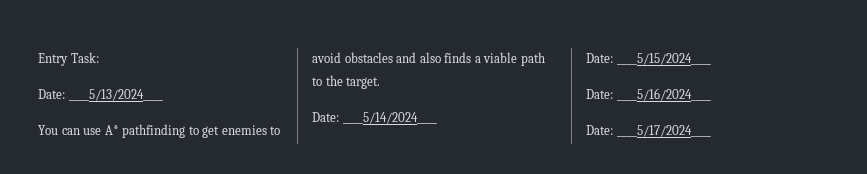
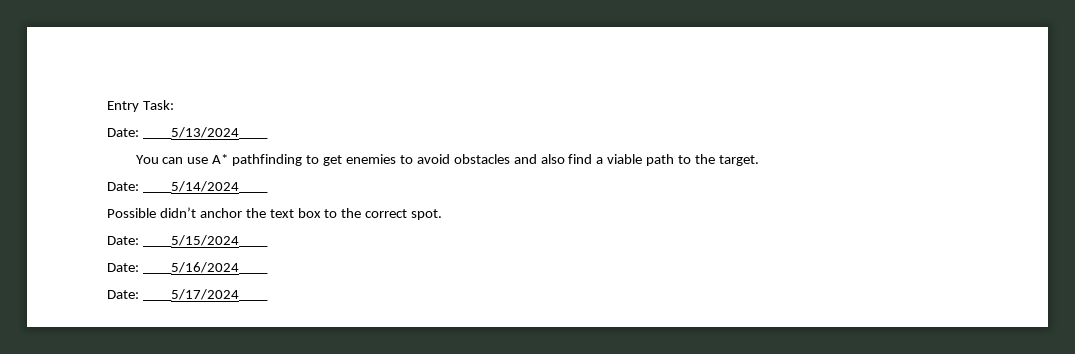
[444,52,472,63] finds -> [568,154,593,164] find
(437, 118) none -> [107,207,443,220] // Possible didn’t anchor the text box to the correct spot.

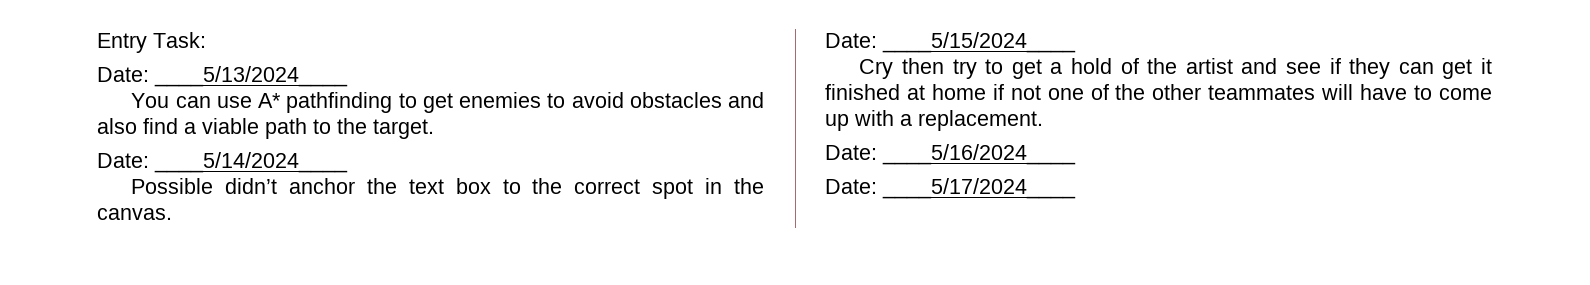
[411,209,443,220] [107,235,268,247] spot. // Date: ____5/15/2024____ -> [652,178,765,199] [97,208,172,220] [825,32,1076,53] [859,58,1492,79] [825,84,1492,100] [825,110,1043,131] spot in the canvas. // Date: ____5/15/2024____ // Cry then try to get a hold of the artist and see if they can get it finished at home if not one of the other teammates will have to come up with a replacement.

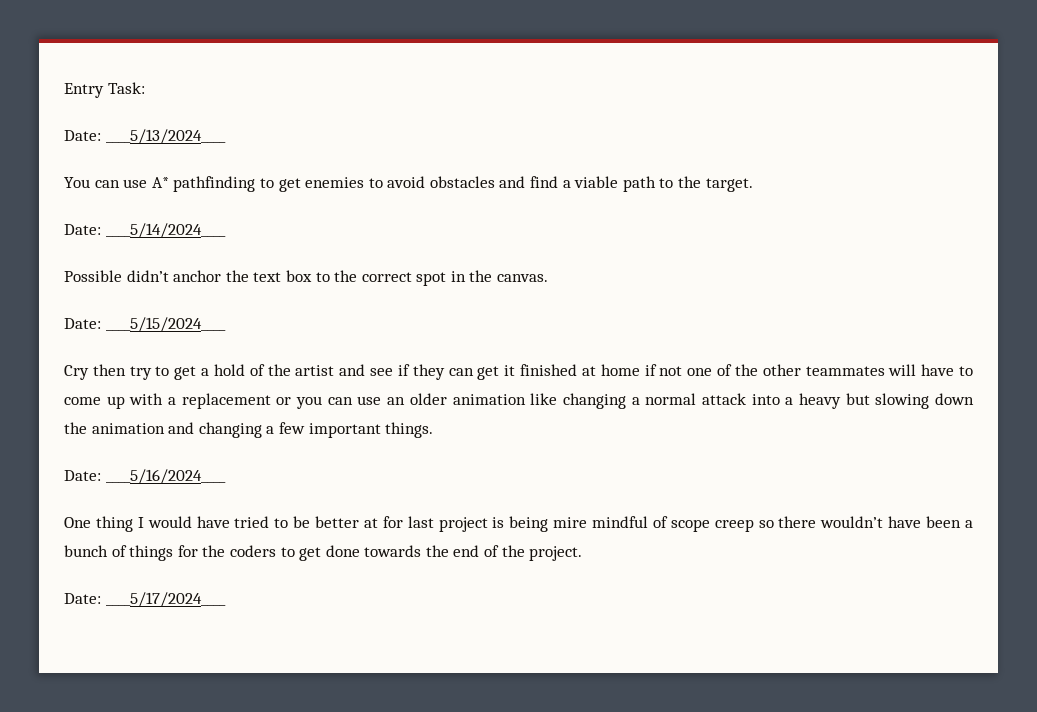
[97,118,137,134] also -> (526, 182) none
[918,110,1043,131] [825,144,1076,165] replacement. // Date: ____5/16/2024____ -> [181,393,974,409] [64,422,434,438] [64,469,226,484] [64,516,973,532] [64,545,583,561] replacement or you can use an older animation like changing a normal attack into a heavy but slowing down the animation and changing a few important things. // Date: ____5/16/2024____ // One thing I would have tried to be better at for last project is being mire mindful of scope creep so there wouldn’t have been a bunch of things for the coders to get done towards the end of the project.

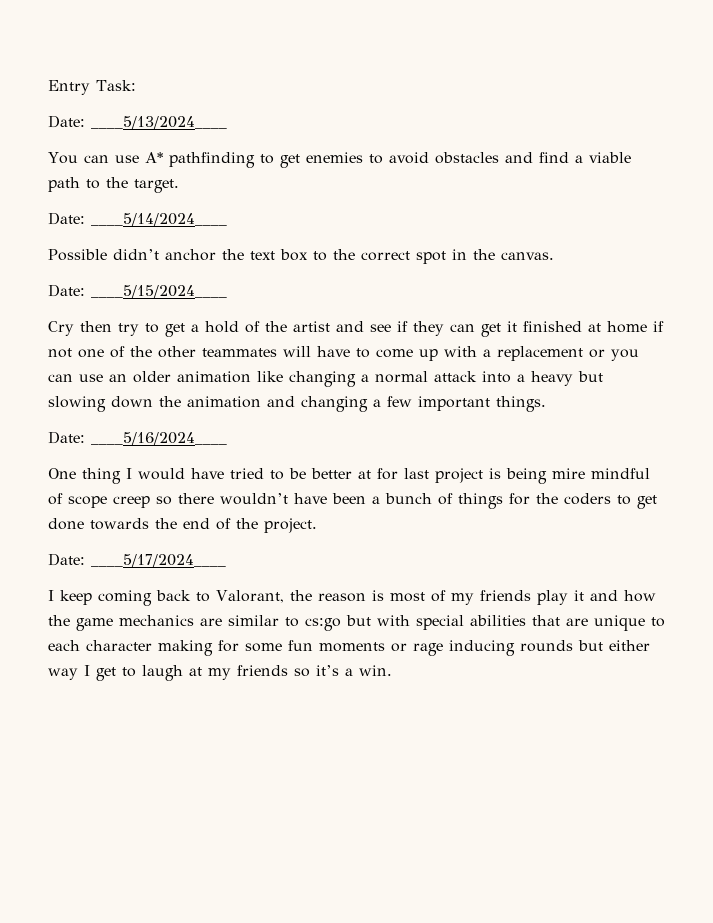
(226, 599) none -> [48,590,656,606] [48,615,665,631] [48,640,650,656] [48,665,392,681] // I keep coming back to Valorant, the reason is most of my friends play it and how the game mechanics are similar to cs:go but with special abilities that are unique to each character making for some fun moments or rage inducing rounds but either way I get to laugh at my friends so it’s a win.

